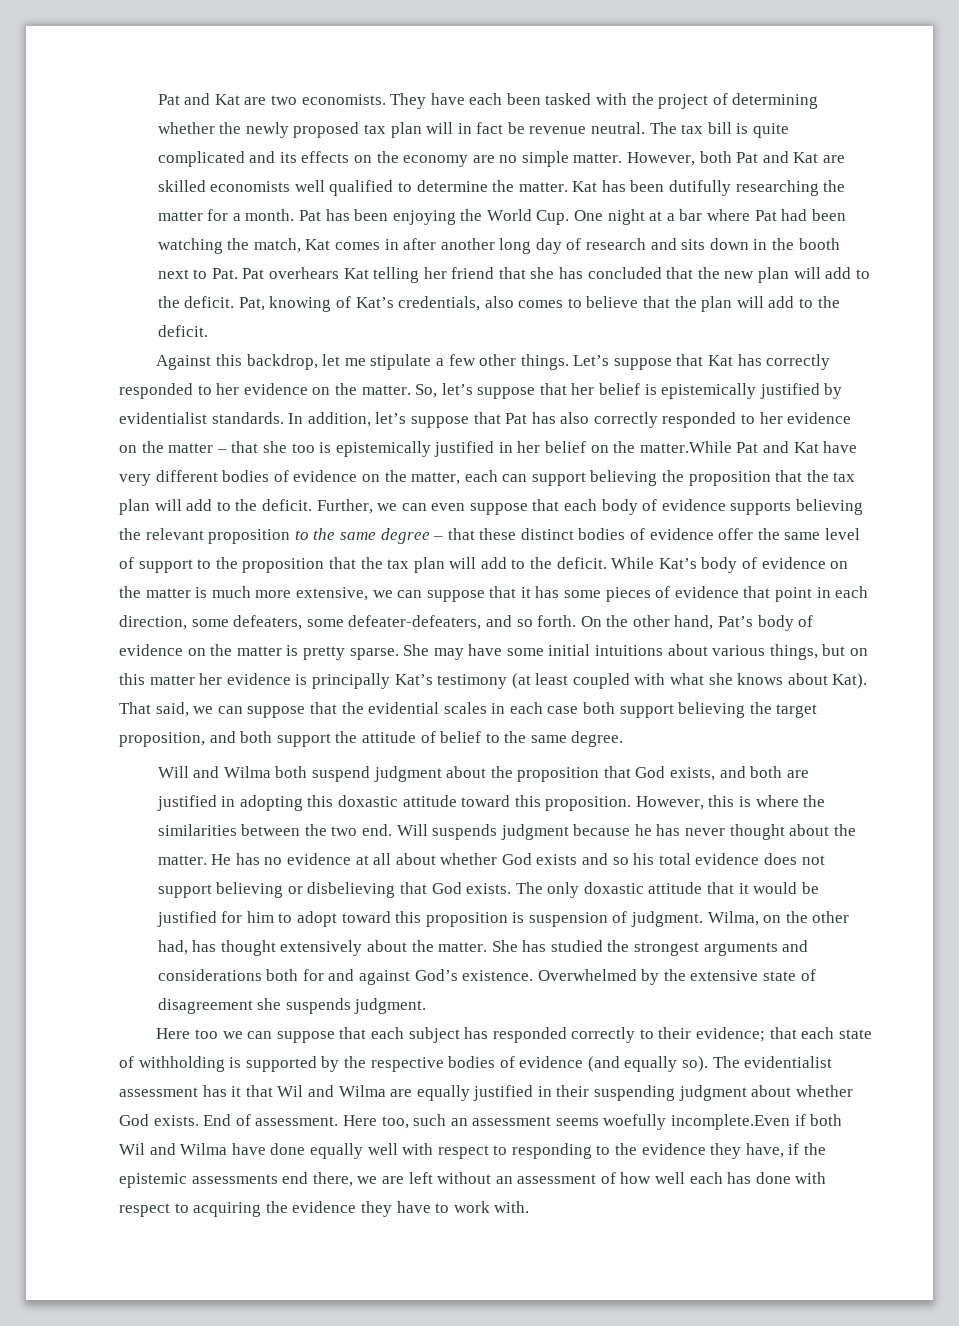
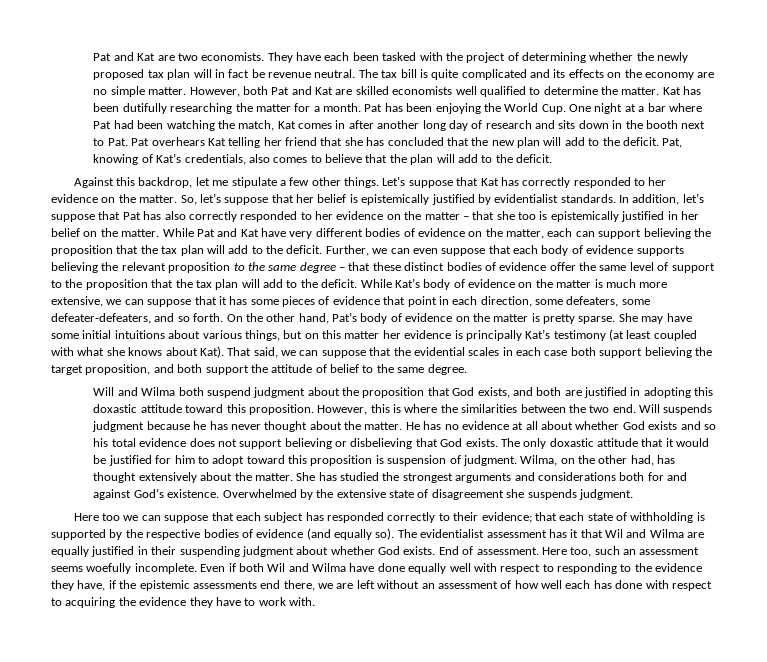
[639,441,732,453] matter.While -> [121,228,194,237] matter. While
[671,1114,791,1130] incomplete.Even -> [134,563,226,574] incomplete. Even

